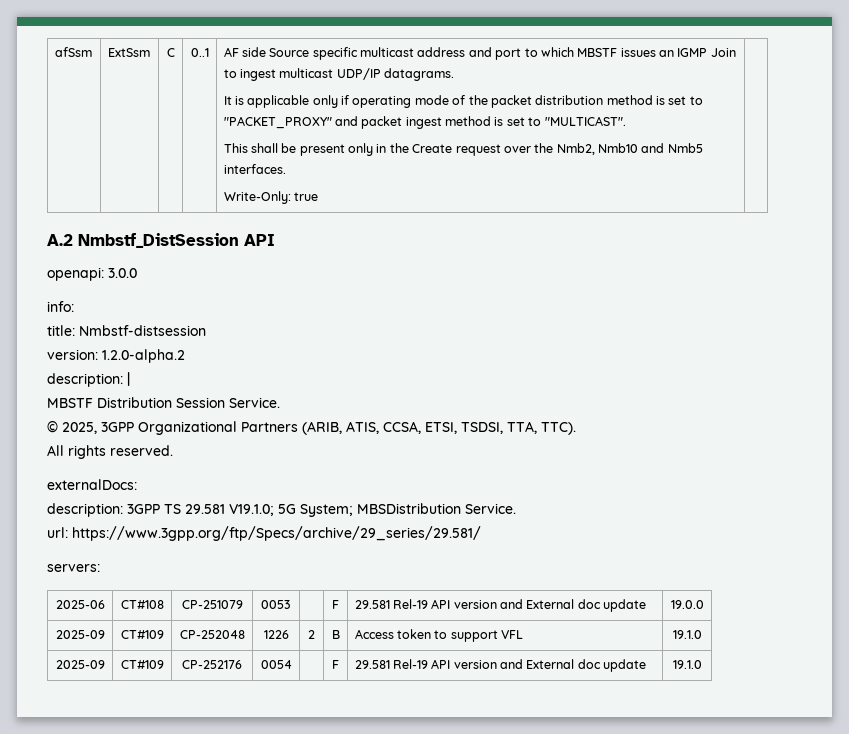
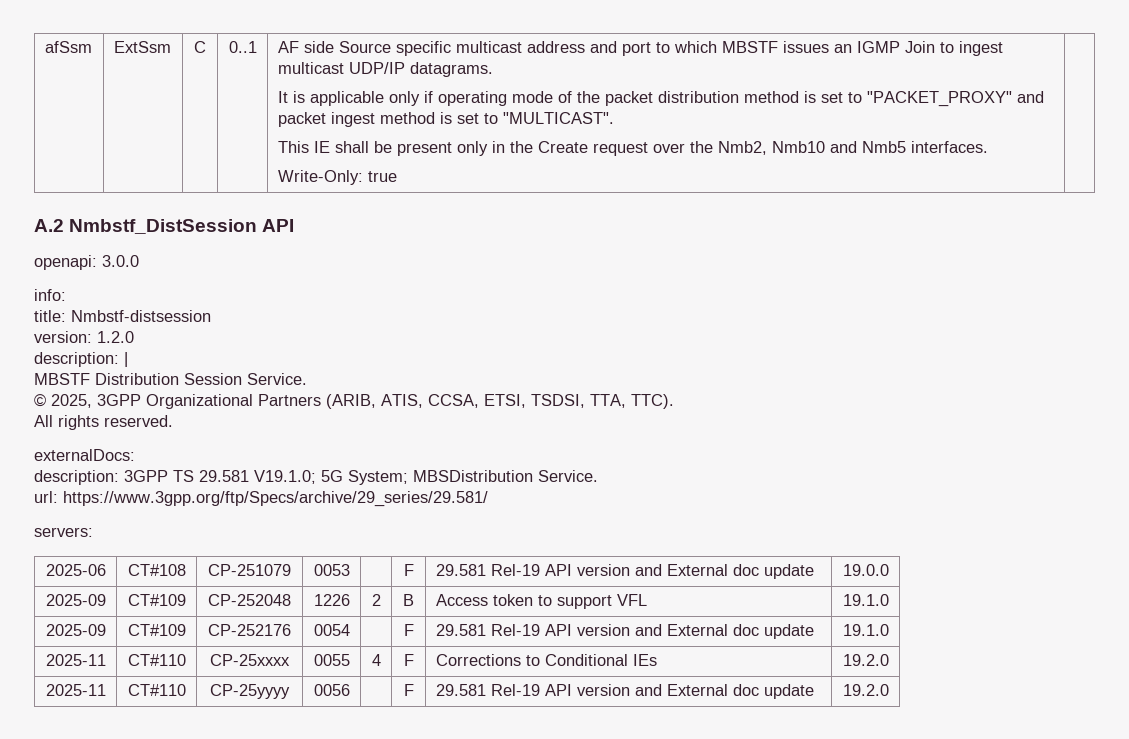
(248, 148) none -> [313,141,330,153] IE
[102,349,185,363] 1.2.0-alpha.2 -> [97,331,134,343] 1.2.0
(702, 664) none -> [45,654,106,666] [127,654,186,666] [210,654,290,666] [313,654,350,666] [371,654,381,666] [403,654,414,666] [435,654,657,666] [842,654,889,666] [45,684,106,696] [127,684,186,696] [210,684,290,699] [313,684,350,696] [403,684,414,696] [435,684,814,699] [842,684,889,696] // 2025-11 | CT#110 | CP-25xxxx | 0055 | 4 | F | Corrections to Conditional IEs | 19.2.0 // 2025-11 | CT#110 | CP-25yyyy | 0056 | | F | 29.581 Rel-19 API version and External doc update | 19.2.0

